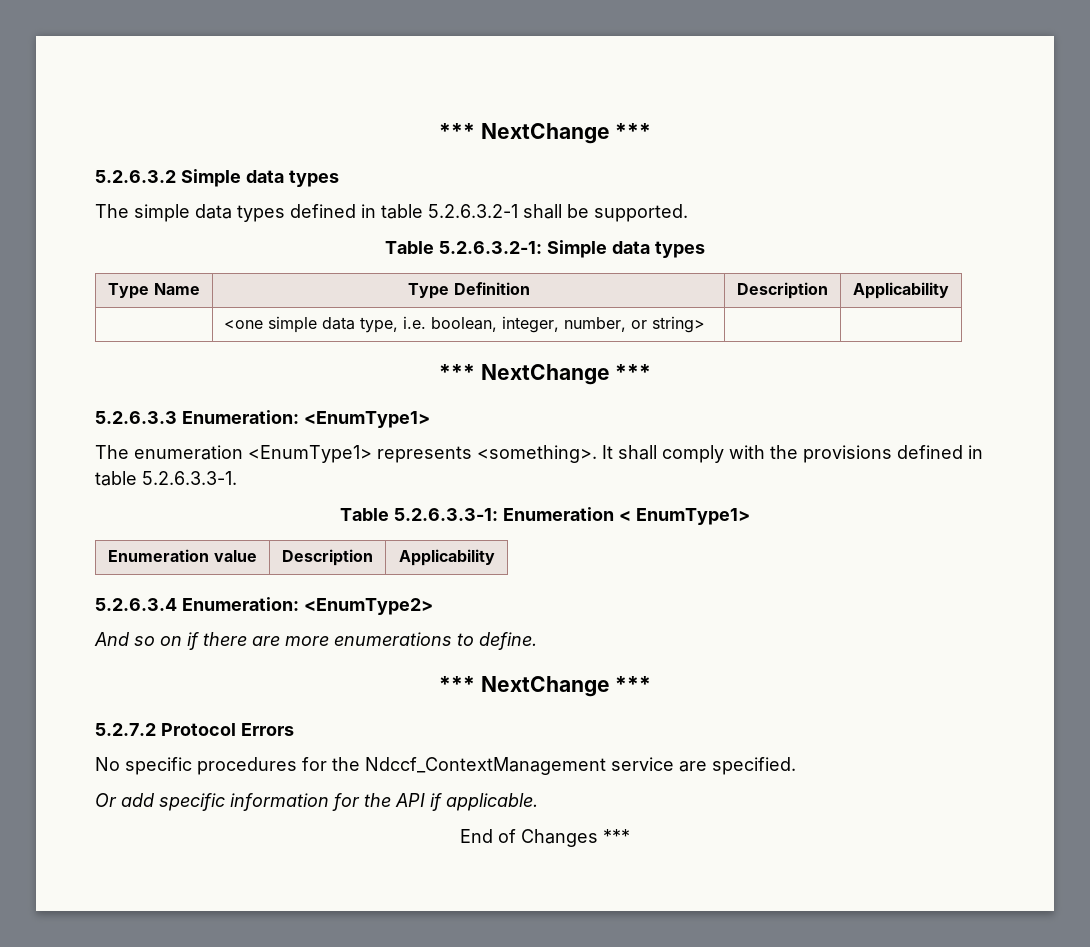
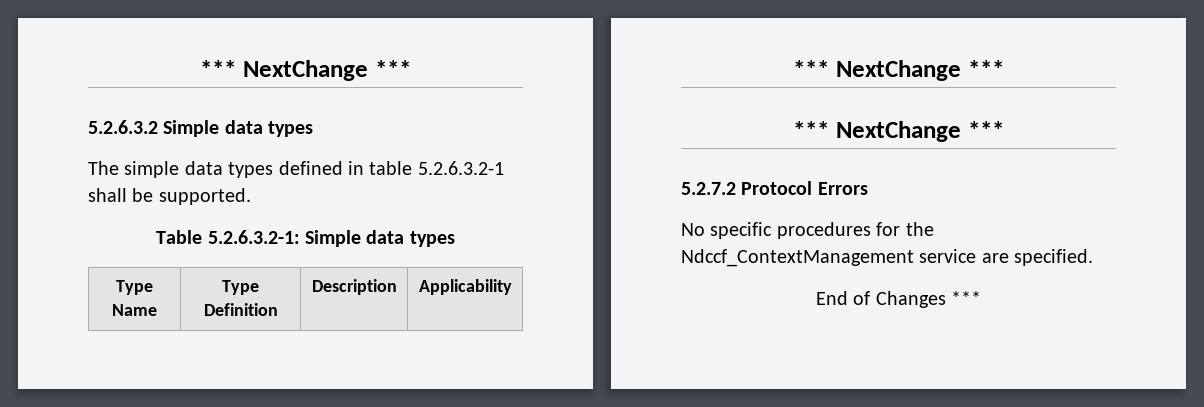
[224,316,706,333] [438,364,652,385] [95,410,430,428] [95,445,983,463] [95,471,237,486] [340,507,750,525] [108,549,257,562] [282,549,373,566] [398,549,495,566] [95,597,433,615] [94,632,537,650] // | <one simple data type, i.e. boolean, integer, number, or string> | | // *** NextChange *** // 5.2.6.3.3 Enumeration: <EnumType1> // The enumeration <EnumType1> represents <something>. It shall comply with the provisions defined in table 5.2.6.3.3-1. // Table 5.2.6.3.3-1: Enumeration < EnumType1> // Enumeration value | Description | Applicability // 5.2.6.3.4 Enumeration: <EnumType2> // And so on if there are more enumerations to define. -> [793,60,1004,81] // *** NextChange ***
[95,793,538,811] // Or add specific information for the API if applicable. -> (1094, 257) none

